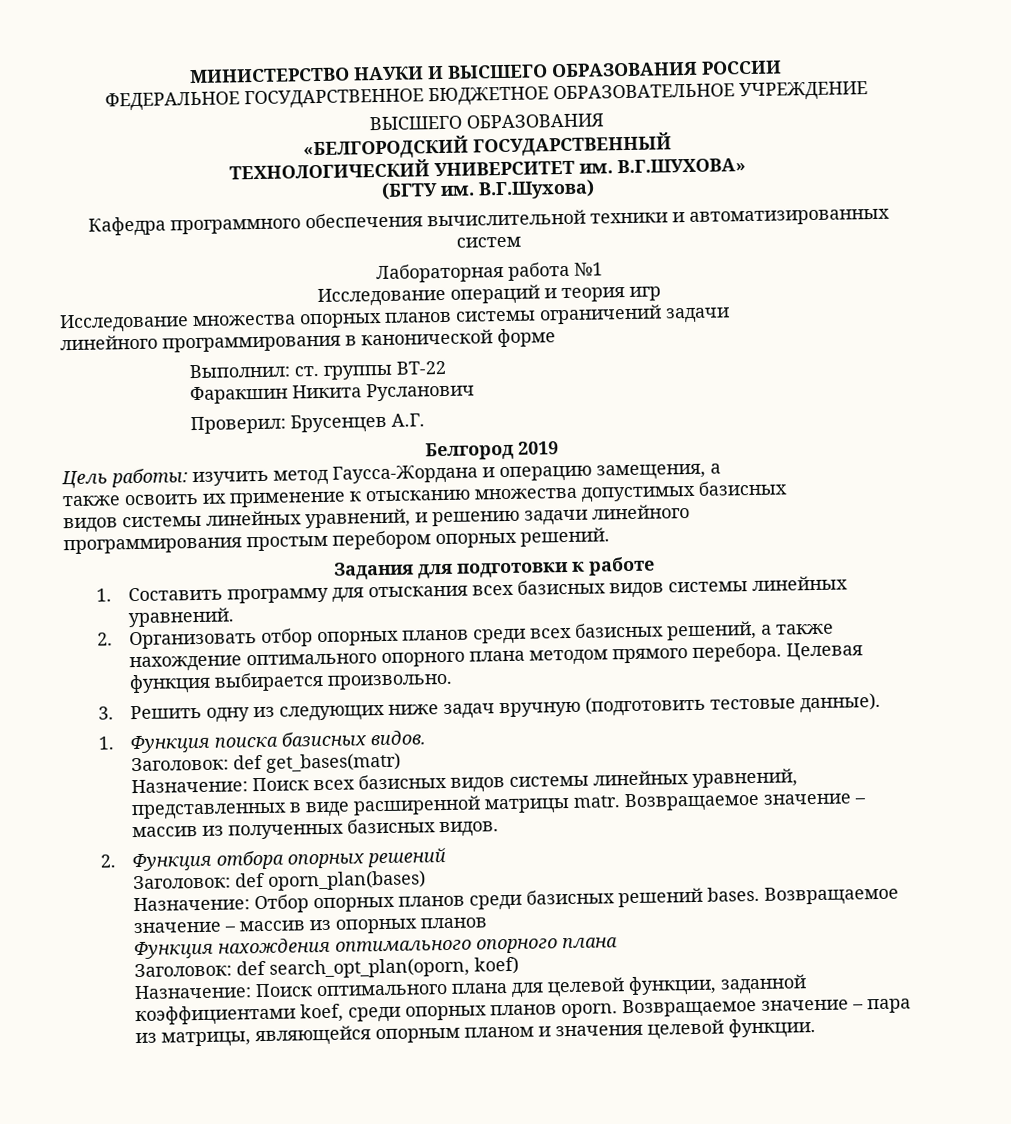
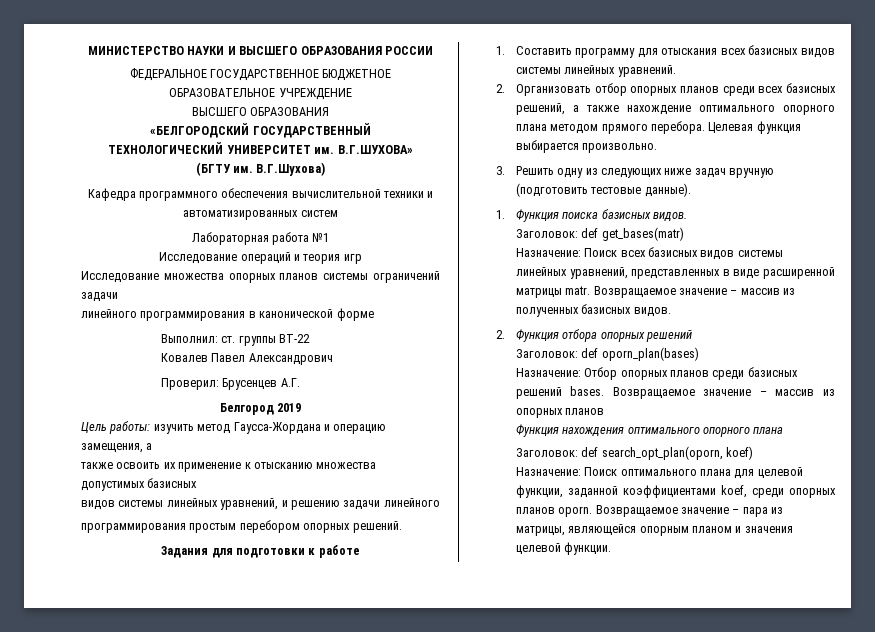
[189,382,475,405] Фаракшин Никита Русланович -> [160,353,333,365] Ковалев Павел Александрович

